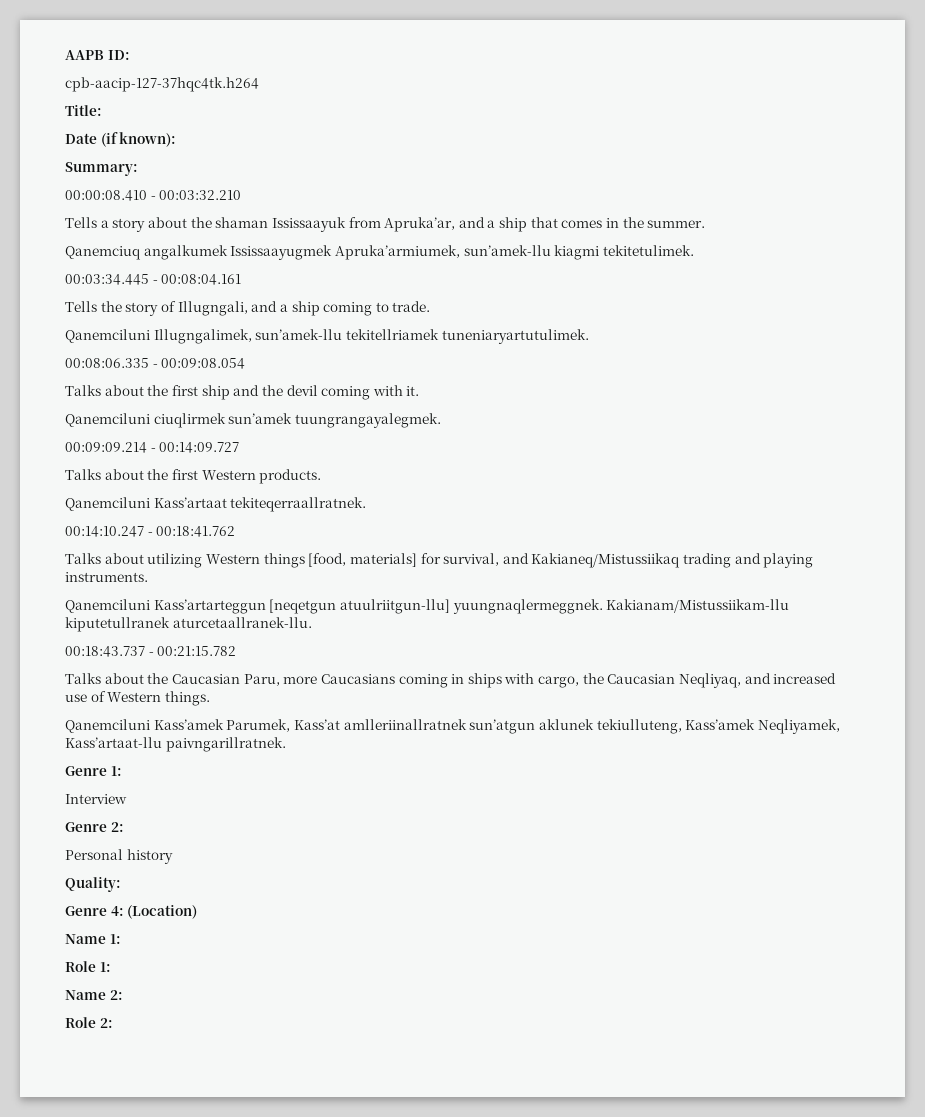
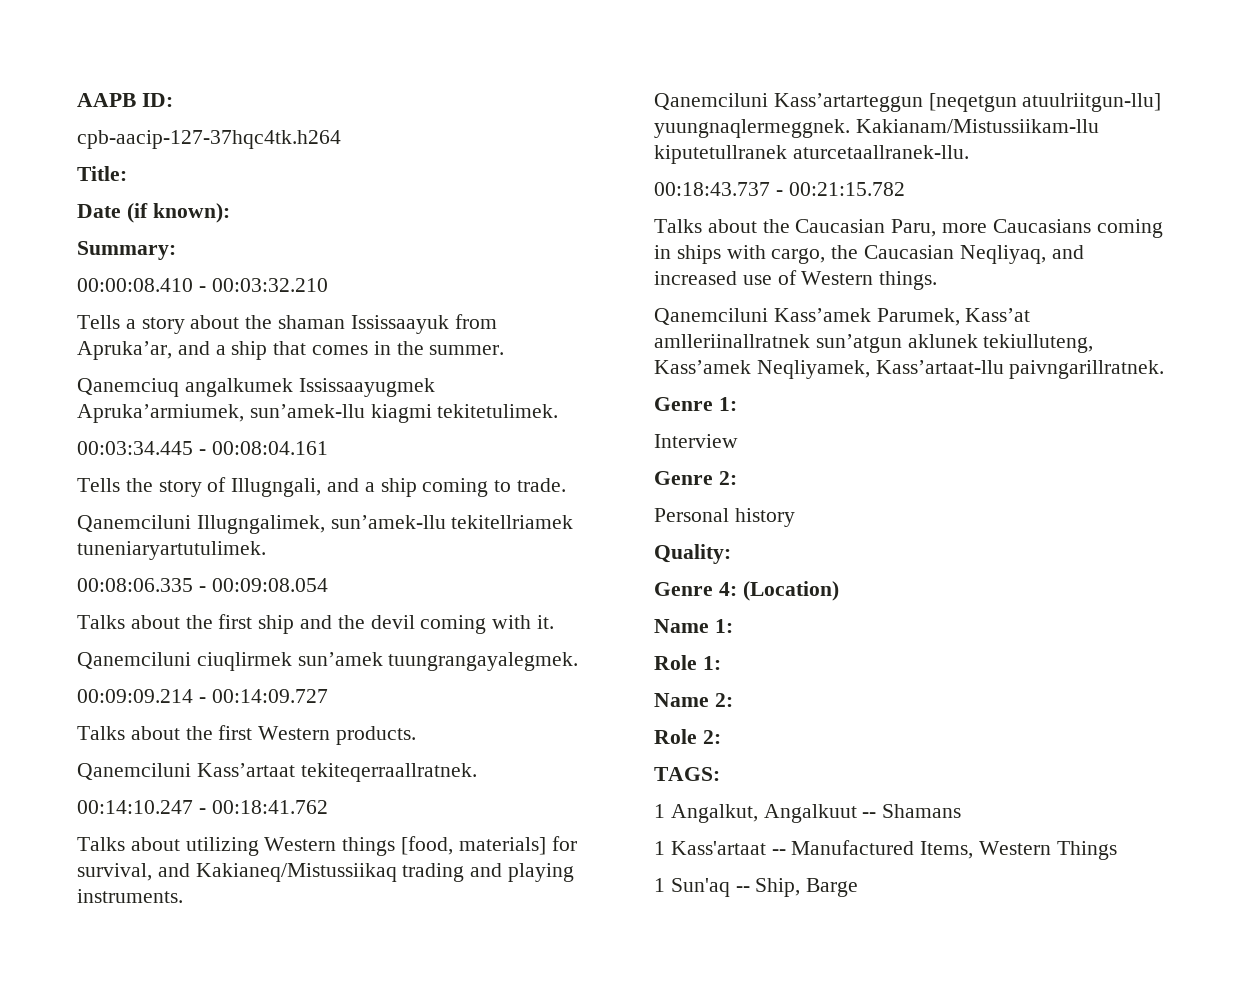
(113, 1023) none -> [654,767,720,781] [654,804,962,823] [654,840,1117,860] [654,878,859,897] // TAGS: // 1 Angalkut, Angalkuut -- Shamans // 1 Kass'artaat -- Manufactured Items, Western Things // 1 Sun'aq -- Ship, Barge

